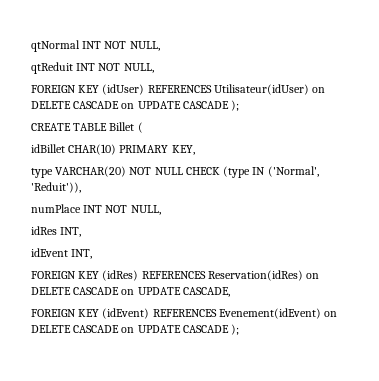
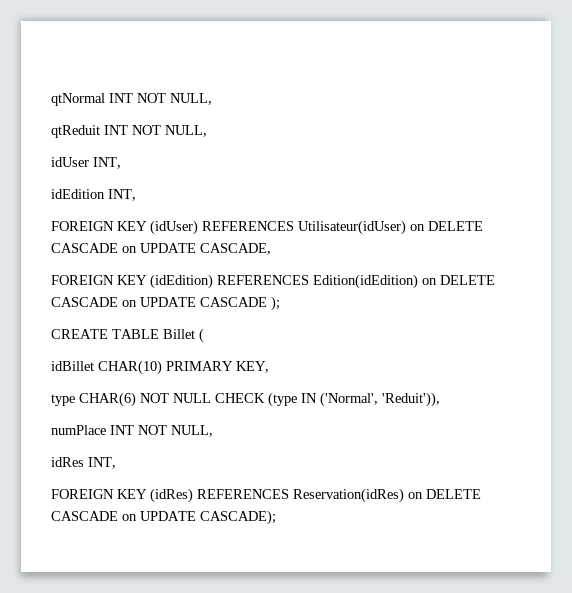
(154, 68) none -> [51,157,121,169] [51,189,136,201] // idUser INT, // idEdition INT,
(181, 105) none -> [200,243,271,255] [51,274,495,289] [51,297,196,307] CASCADE, // FOREIGN KEY (idEdition) REFERENCES Edition(idEdition) on DELETE CASCADE on UPDATE
[55,166,127,177] VARCHAR(20) -> [79,392,136,407] CHAR(6)
[31,248,93,259] // idEvent INT, -> (116, 463) none
[182,287,230,297] [31,308,338,319] [31,324,240,335] CASCADE, // FOREIGN KEY (idEvent) REFERENCES Evenement(idEvent) on DELETE CASCADE on UPDATE CASCADE ); -> [200,510,276,525] CASCADE);

